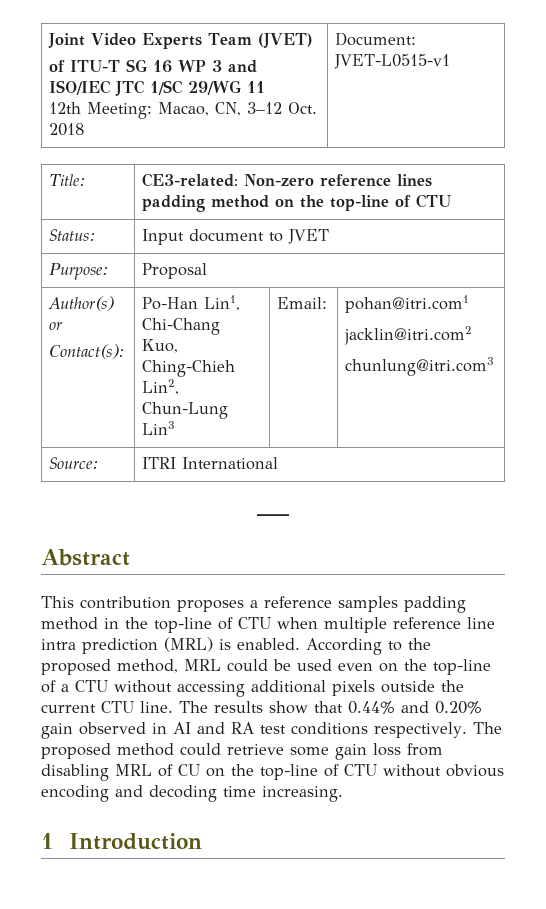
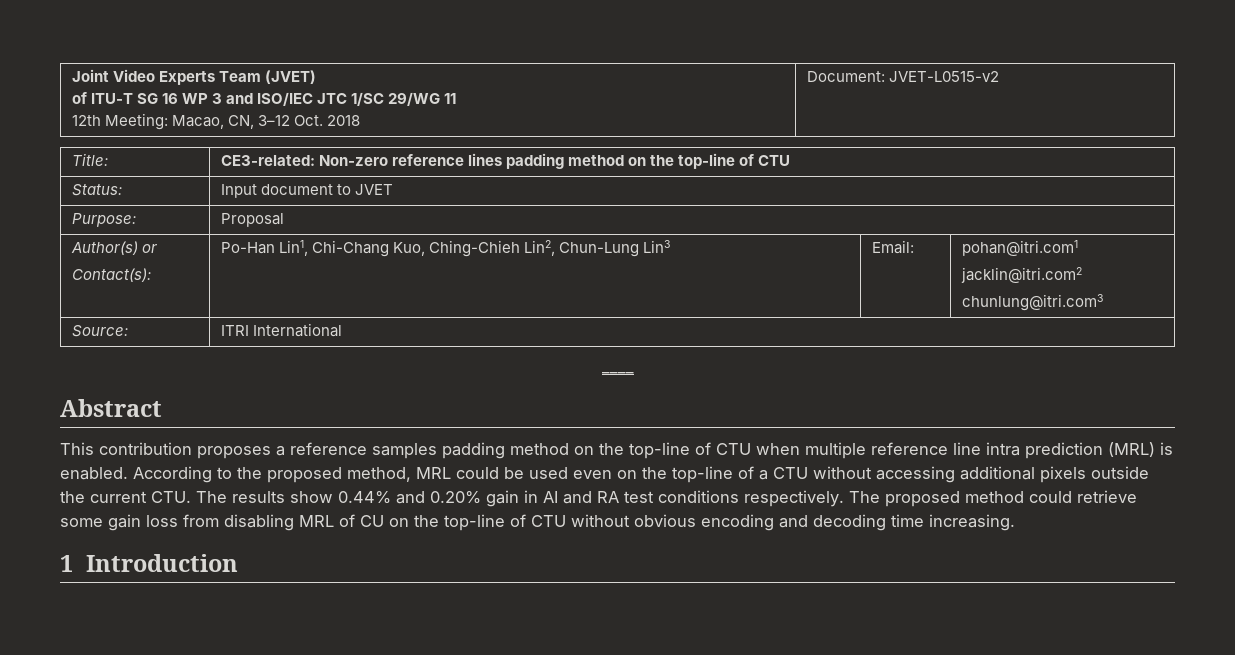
[334,54,451,69] JVET-L0515-v1 -> [888,71,999,82] JVET-L0515-v2
[104,618,119,629] in -> [574,446,594,455] on
[101,701,173,713] CTU line. -> [151,491,191,503] CTU.
[314,701,343,713] that -> (333, 497) none
[79,722,146,735] observed -> (519, 498) none

